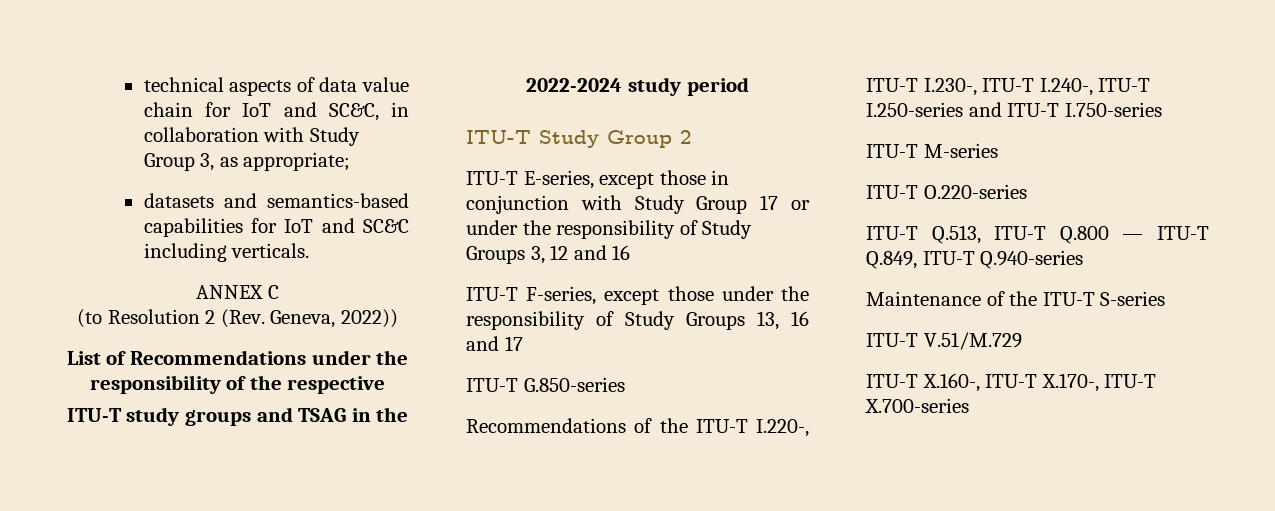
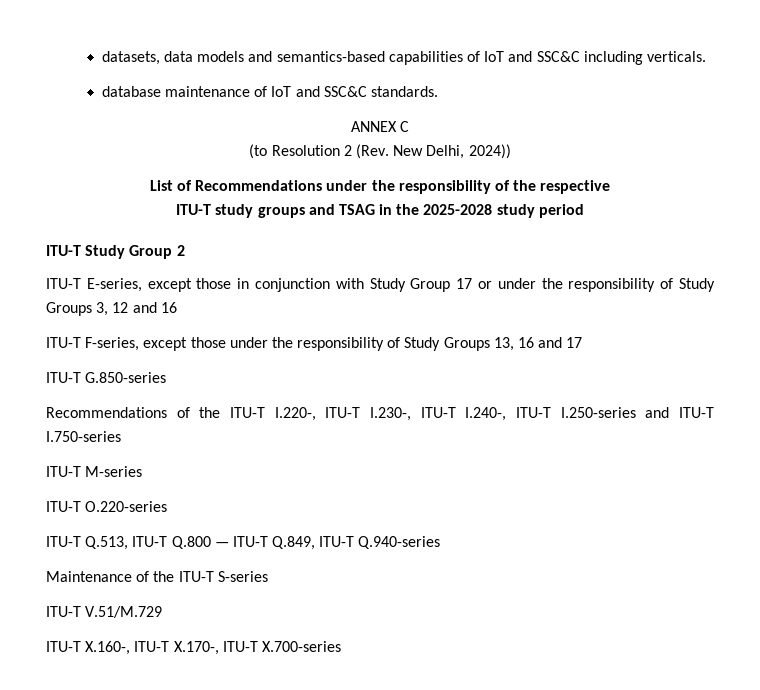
[143,77,409,96] [143,102,410,121] [143,127,360,146] [143,152,351,171] [143,193,214,208] technical aspects of data value chain for IoT and SC&C, in collaboration with Study Group 3, as appropriate; // datasets -> [101,51,245,65] datasets, data models
[251,218,409,233] for IoT and SC&C -> [466,51,580,62] of IoT and SSC&C
(310, 250) none -> [101,86,438,97] // database maintenance of IoT and SSC&C standards.
[270,309,398,328] Geneva, 2022)) -> [393,144,511,159] New Delhi, 2024))
[526,78,623,92] 2022-2024 -> [423,204,493,215] 2025-2028

